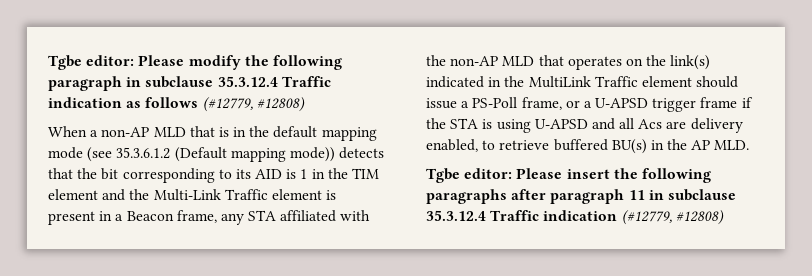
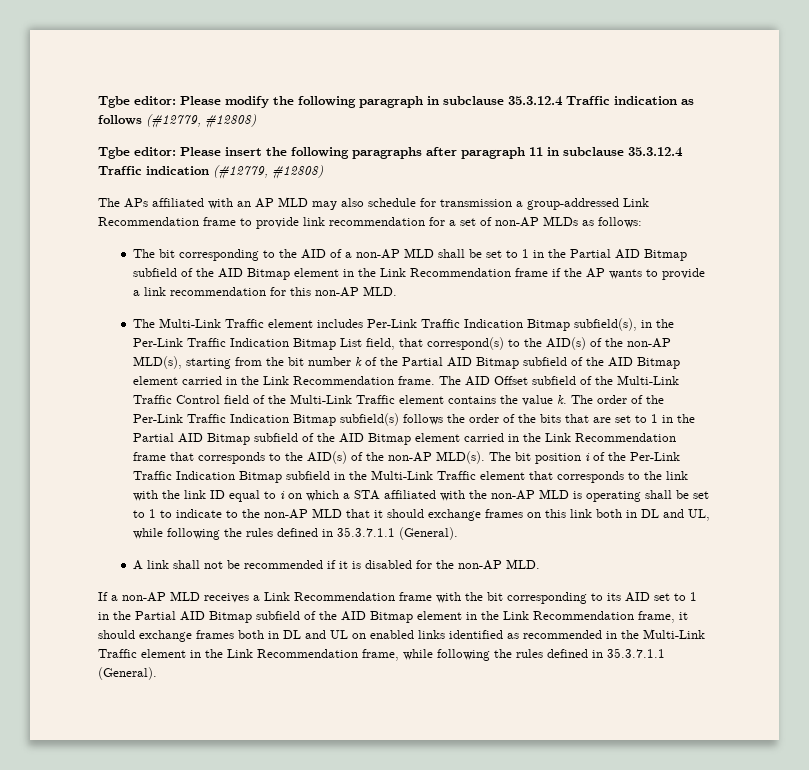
[48,126,377,141] [48,147,385,162] [48,168,380,183] [48,189,337,201] [48,210,371,225] [426,55,711,70] [426,76,739,88] [426,97,753,112] [426,118,743,133] [426,139,750,154] // When a non-AP MLD that is in the default mapping mode (see 35.3.6.1.2 (Default mapping mode)) detects that the bit corresponding to its AID is 1 in the TIM element and the Multi-Link Traffic element is present in a Beacon frame, any STA affiliated with the non-AP MLD that operates on the link(s) indicated in the MultiLink Traffic element should issue a PS-Poll frame, or a U-APSD trigger frame if the STA is using U-APSD and all Acs are delivery enabled, to retrieve buffered BU(s) in the AP MLD. -> (256, 121) none
(724, 217) none -> [98,197,649,210] [98,216,642,229] [132,248,687,261] [132,268,705,280] [132,286,397,297] [132,318,674,331] [132,337,671,350] [132,356,680,369] [132,375,679,386] [132,394,664,406] [132,413,695,426] [132,433,676,445] [132,451,680,464] [132,470,688,483] [132,489,709,502] [132,508,710,521] [132,527,458,540] [132,559,540,570] [98,591,697,604] [98,611,688,623] [98,629,705,642] [98,648,665,661] [98,667,157,680] // The APs affiliated with an AP MLD may also schedule for transmission a group-addressed Link Recommendation frame to provide link recommendation for a set of non-AP MLDs as follows: // The bit corresponding to the AID of a non-AP MLD shall be set to 1 in the Partial AID Bitmap subfield of the AID Bitmap element in the Link Recommendation frame if the AP wants to provide a link recommendation for this non-AP MLD. // The Multi-Link Traffic element includes Per-Link Traffic Indication Bitmap subfield(s), in the Per-Link Traffic Indication Bitmap List field, that correspond(s) to the AID(s) of the non-AP MLD(s), starting from the bit number k of the Partial AID Bitmap subfield of the AID Bitmap element carried in the Link Recommendation frame. The AID Offset subfield of the Multi-Link Traffic Control field of the Multi-Link Traffic element contains the value k. The order of the Per-Link Traffic Indication Bitmap subfield(s) follows the order of the bits that are set to 1 in the Partial AID Bitmap subfield of the AID Bitmap element carried in the Link Recommendation frame that corresponds to the AID(s) of the non-AP MLD(s). The bit position i of the Per-Link Traffic Indication Bitmap subfield in the Multi-Link Traffic element that corresponds to the link with the link ID equal to i on which a STA affiliated with the non-AP MLD is operating shall be set to 1 to indicate to the non-AP MLD that it should exchange frames on this link both in DL and UL, while following the rules defined in 35.3.7.1.1 (General). // A link shall not be recommended if it is disabled for the non-AP MLD. // If a non-AP MLD receives a Link Recommendation frame with the bit corresponding to its AID set to 1 in the Partial AID Bitmap subfield of the AID Bitmap element in the Link Recommendation frame, it should exchange frames both in DL and UL on enabled links identified as recommended in the Multi-Link Traffic element in the Link Recommendation frame, while following the rules defined in 35.3.7.1.1 (General).

